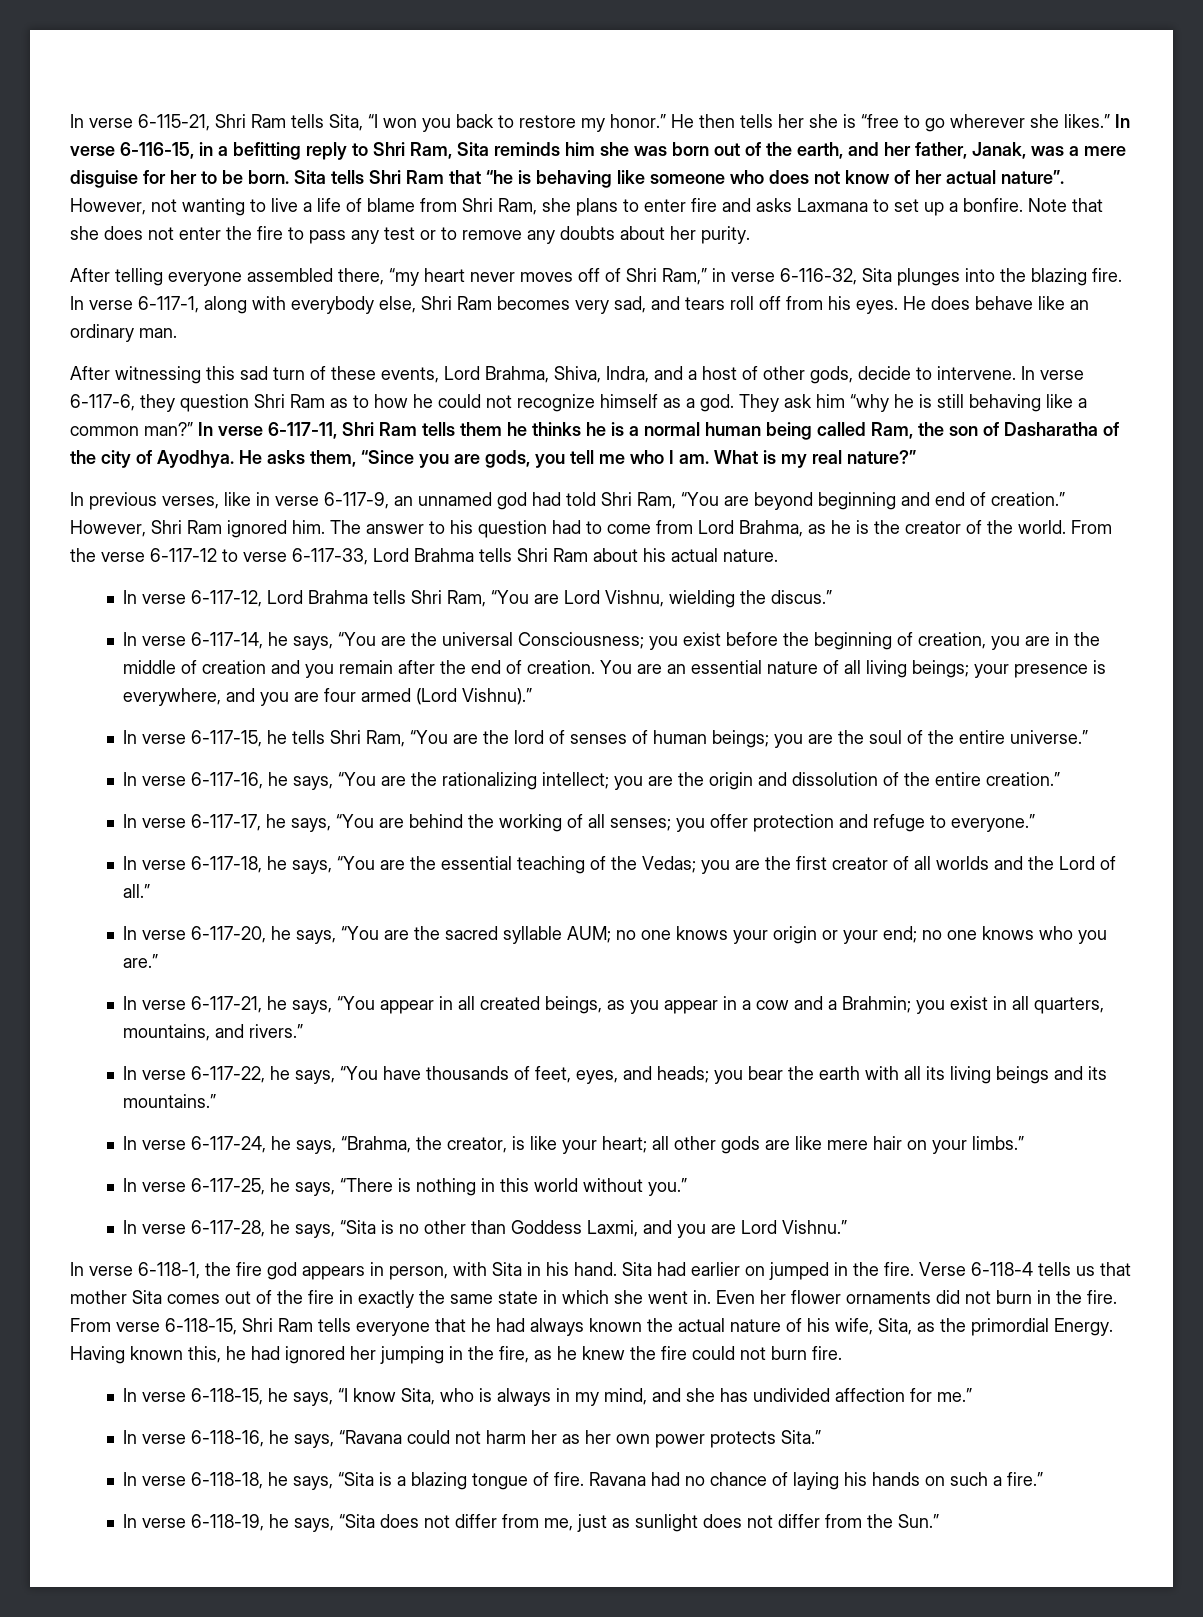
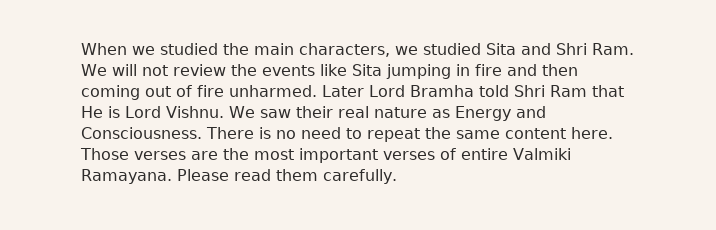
[70,114,1130,132] [70,142,1126,160] [70,170,1064,188] [70,198,1103,216] [70,226,750,244] [70,268,1122,286] [70,296,1089,314] [70,324,177,342] [70,366,1084,384] [70,394,1087,412] [70,422,1119,440] [70,450,916,468] [70,492,1065,510] [70,520,1112,538] [70,548,778,565] [123,590,833,608] [123,632,1101,650] [123,660,1107,678] [123,688,533,706] [123,730,1089,748] [123,772,1061,790] [123,814,1036,832] [123,856,1117,874] [123,884,151,898] [123,926,1108,944] [123,954,159,968] [123,996,1105,1014] [123,1024,304,1041] [123,1066,1108,1084] [123,1094,217,1108] [123,1136,1025,1154] [123,1178,688,1196] [123,1220,848,1238] [70,1262,1131,1280] [70,1290,1117,1308] [70,1318,1113,1336] [70,1346,842,1364] [123,1388,973,1406] [123,1430,822,1448] [123,1472,1044,1490] [123,1514,940,1532] In verse 6-115-21, Shri Ram tells Sita, “I won you back to restore my honor.” He then tells her she is “free to go wherever she likes.” In verse 6-116-15, in a befitting reply to Shri Ram, Sita reminds him she was born out of the earth, and her father, Janak, was a mere disguise for her to be born. Sita tells Shri Ram that “he is behaving like someone who does not know of her actual nature”. However, not wanting to live a life of blame from Shri Ram, she plans to enter fire and asks Laxmana to set up a bonfire. Note that she does not enter the fire to pass any test or to remove any doubts about her purity. // After telling everyone assembled there, “my heart never moves off of Shri Ram,” in verse 6-116-32, Sita plunges into the blazing fire. In verse 6-117-1, along with everybody else, Shri Ram becomes very sad, and tears roll off from his eyes. He does behave like an ordinary man. // After witnessing this sad turn of these events, Lord Brahma, Shiva, Indra, and a host of other gods, decide to intervene. In verse 6-117-6, they question Shri Ram as to how he could not recognize himself as a god. They ask him “why he is still behaving like a common man?” In verse 6-117-11, Shri Ram tells them he thinks he is a normal human being called Ram, the son of Dasharatha of the city of Ayodhya. He asks them, “Since you are gods, you tell me who I am. What is my real nature?” // In previous verses, like in verse 6-117-9, an unnamed god had told Shri Ram, “You are beyond beginning and end of creation.” However, Shri Ram ignored him. The answer to his question had to come from Lord Brahma, as he is the creator of the world. From the verse 6-117-12 to verse 6-117-33, Lord Brahma tells Shri Ram about his actual nature. // In verse 6-117-12, Lord Brahma tells Shri Ram, “You are Lord Vishnu, wielding the discus.” // In verse 6-117-14, he says, “You are the universal Consciousness; you exist before the beginning of creation, you are in the middle of creation and you remain after the end of creation. You are an essential nature of all living beings; your presence is everywhere, and you are four armed (Lord Vishnu).” // In verse 6-117-15, he tells Shri Ram, “You are the lord of senses of human beings; you are the soul of the entire universe.” // In verse 6-117-16, he says, “You are the rationalizing intellect; you are the origin and dissolution of the entire creation.” // In verse 6-117-17, he says, “You are behind the working of all senses; you offer protection and refuge to everyone.” // In verse 6-117-18, he says, “You are the essential teaching of the Vedas; you are the first creator of all worlds and the Lord of all.” // In verse 6-117-20, he says, “You are the sacred syllable AUM; no one knows your origin or your end; no one knows who you are.” // In verse 6-117-21, he says, “You appear in all created beings, as you appear in a cow and a Brahmin; you exist in all quarters, mountains, and rivers.” // In verse 6-117-22, he says, “You have thousands of feet, eyes, and heads; you bear the earth with all its living beings and its mountains.” // In verse 6-117-24, he says, “Brahma, the creator, is like your heart; all other gods are like mere hair on your limbs.” // In verse 6-117-25, he says, “There is nothing in this world without you.” // In verse 6-117-28, he says, “Sita is no other than Goddess Laxmi, and you are Lord Vishnu.” // In verse 6-118-1, the fire god appears in person, with Sita in his hand. Sita had earlier on jumped in the fire. Verse 6-118-4 tells us that mother Sita comes out of the fire in exactly the same state in which she went in. Even her flower ornaments did not burn in the fire. From verse 6-118-15, Shri Ram tells everyone that he had always known the actual nature of his wife, Sita, as the primordial Energy. Having known this, he had ignored her jumping in the fire, as he knew the fire could not burn fire. // In verse 6-118-15, he says, “I know Sita, who is always in my mind, and she has undivided affection for me.” // In verse 6-118-16, he says, “Ravana could not harm her as her own power protects Sita.” // In verse 6-118-18, he says, “Sita is a blazing tongue of fire. Ravana had no chance of laying his hands on such a fire.” // In verse 6-118-19, he says, “Sita does not differ from me, just as sunlight does not differ from the Sun.” -> [81,43,634,57] [81,64,578,79] [81,85,624,100] [81,106,546,121] [81,127,613,142] [80,148,571,163] [81,169,397,184] When we studied the main characters, we studied Sita and Shri Ram. We will not review the events like Sita jumping in fire and then coming out of fire unharmed. Later Lord Bramha told Shri Ram that He is Lord Vishnu. We saw their real nature as Energy and Consciousness. There is no need to repeat the same content here. Those verses are the most important verses of entire Valmiki Ramayana. Please read them carefully.

